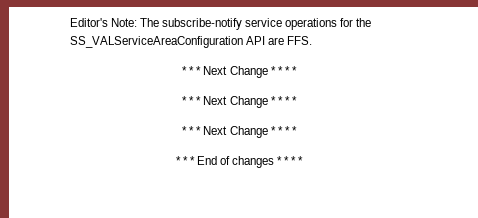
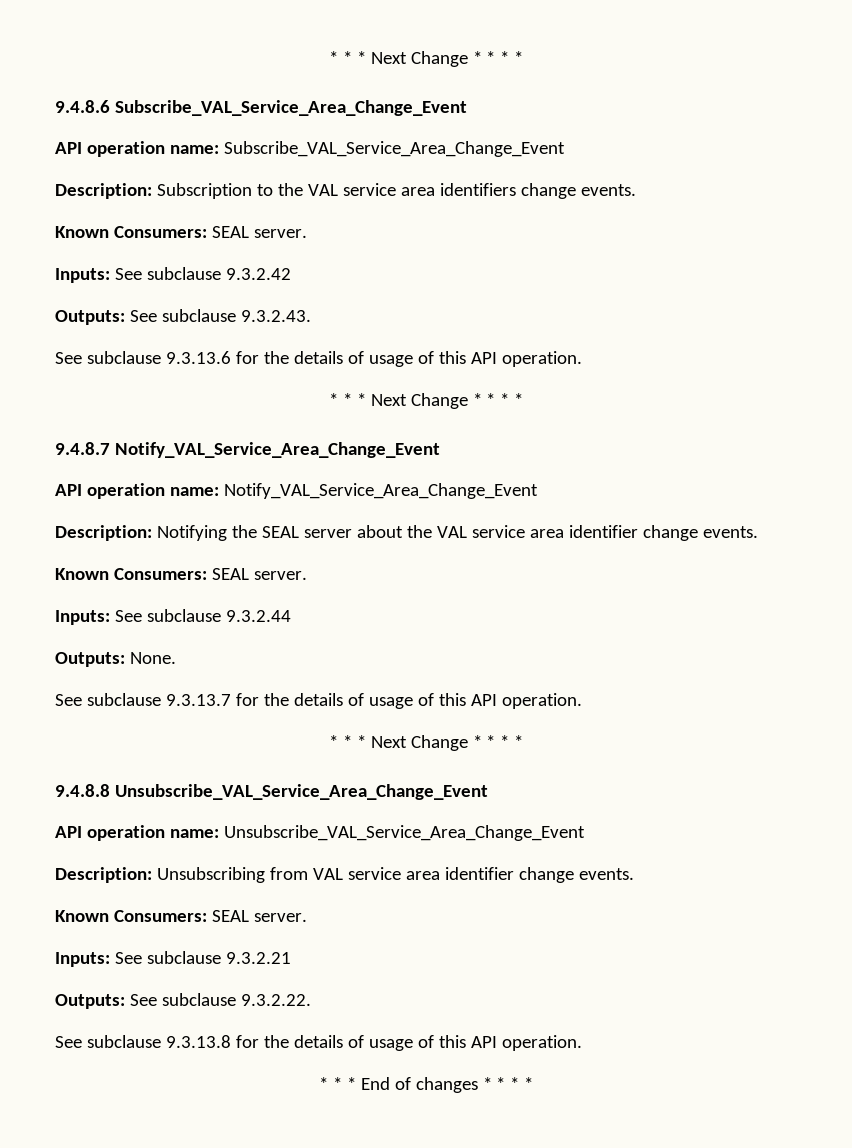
[69,18,372,30] [69,36,312,48] [182,66,297,78] [182,96,297,108] [182,126,297,138] Editor's Note: The subscribe-notify service operations for the SS_VALServiceAreaConfiguration API are FFS. // * * * Next Change * * * * // * * * Next Change * * * * // * * * Next Change * * * * -> [328,51,524,67] [55,100,467,116] [55,141,565,157] [55,183,636,199] [55,226,307,238] [55,267,291,283] [55,309,311,325] [55,351,582,367] [328,393,524,409] [55,442,440,458] [55,483,538,499] [55,525,758,541] [55,568,307,580] [55,609,291,625] [55,652,176,667] [55,693,582,709] [328,735,524,751] [55,784,488,800] [55,825,585,841] [55,867,634,883] [55,910,307,922] [55,951,291,967] [55,993,311,1009] [55,1035,582,1051] * * * Next Change * * * * // 9.4.8.6 Subscribe_VAL_Service_Area_Change_Event // API operation name: Subscribe_VAL_Service_Area_Change_Event // Description: Subscription to the VAL service area identifiers change events. // Known Consumers: SEAL server. // Inputs: See subclause 9.3.2.42 // Outputs: See subclause 9.3.2.43. // See subclause 9.3.13.6 for the details of usage of this API operation. // * * * Next Change * * * * // 9.4.8.7 Notify_VAL_Service_Area_Change_Event // API operation name: Notify_VAL_Service_Area_Change_Event // Description: Notifying the SEAL server about the VAL service area identifier change events. // Known Consumers: SEAL server. // Inputs: See subclause 9.3.2.44 // Outputs: None. // See subclause 9.3.13.7 for the details of usage of this API operation. // * * * Next Change * * * * // 9.4.8.8 Unsubscribe_VAL_Service_Area_Change_Event // API operation name: Unsubscribe_VAL_Service_Area_Change_Event // Description: Unsubscribing from VAL service area identifier change events. // Known Consumers: SEAL server. // Inputs: See subclause 9.3.2.21 // Outputs: See subclause 9.3.2.22. // See subclause 9.3.13.8 for the details of usage of this API operation.

